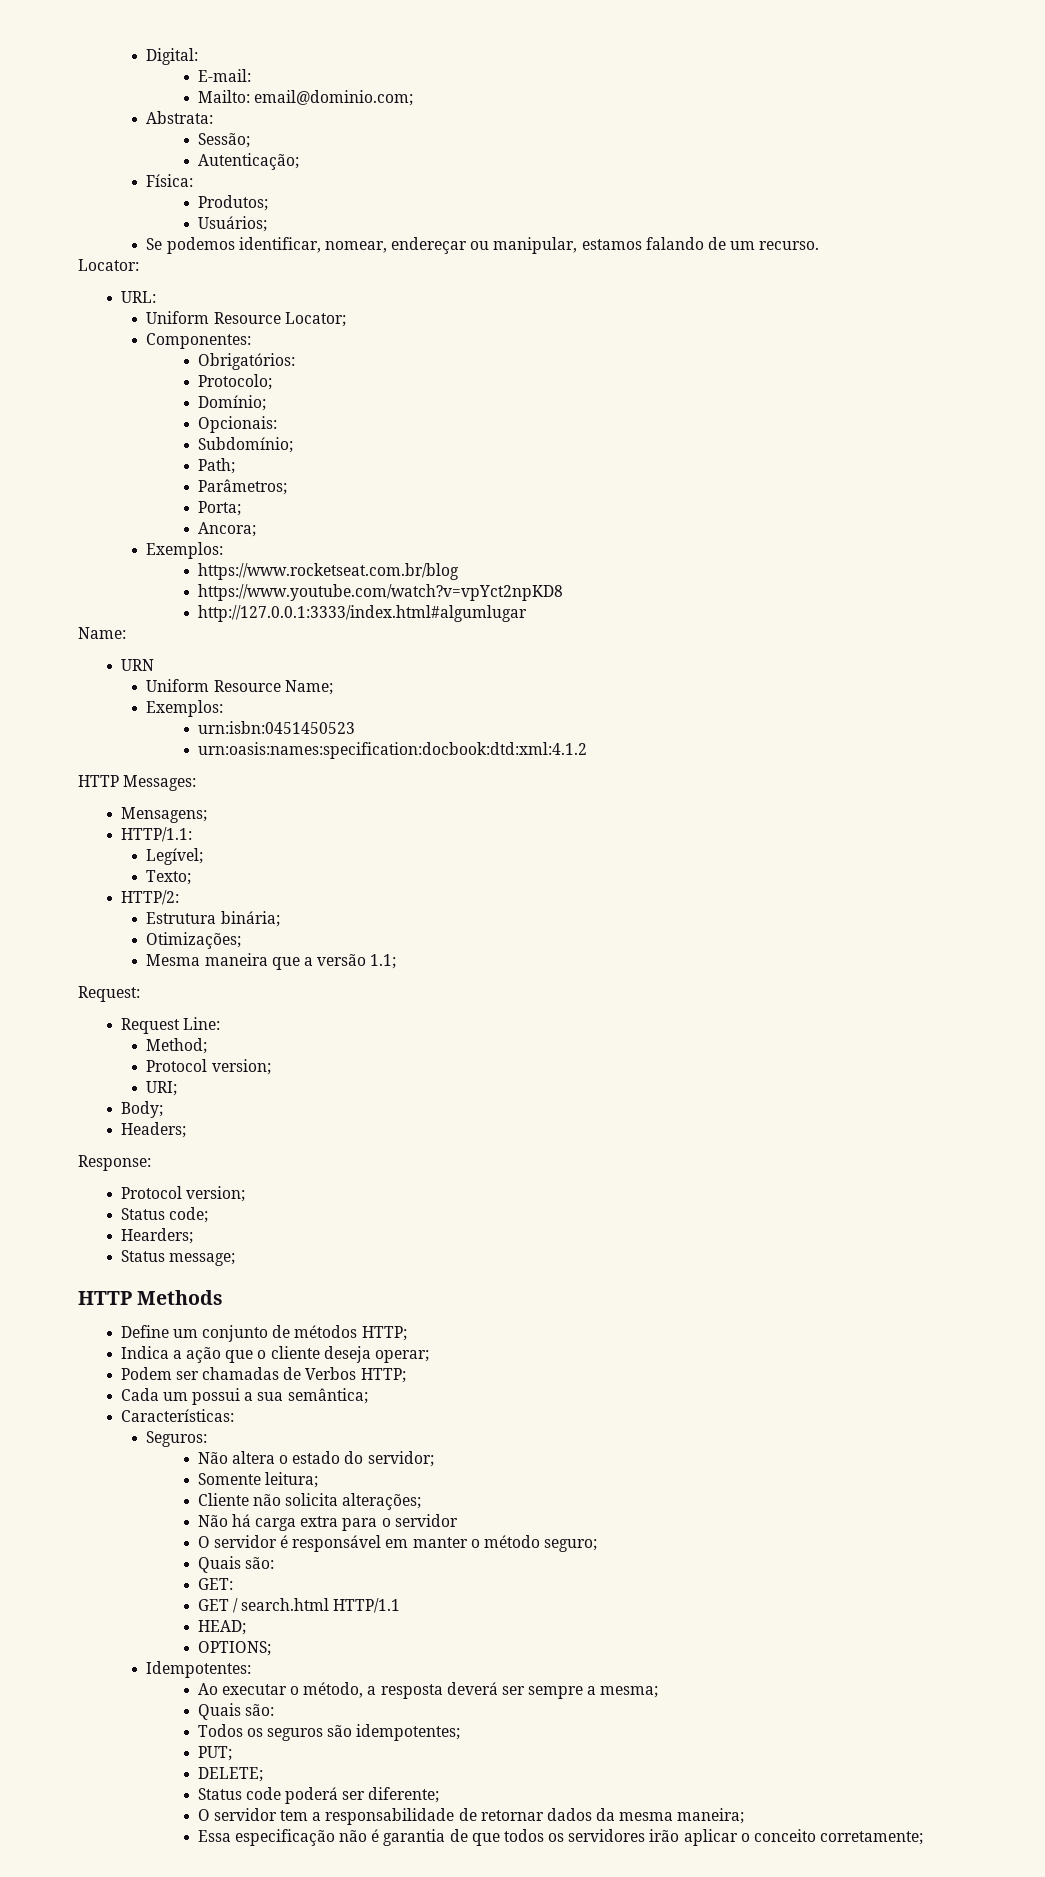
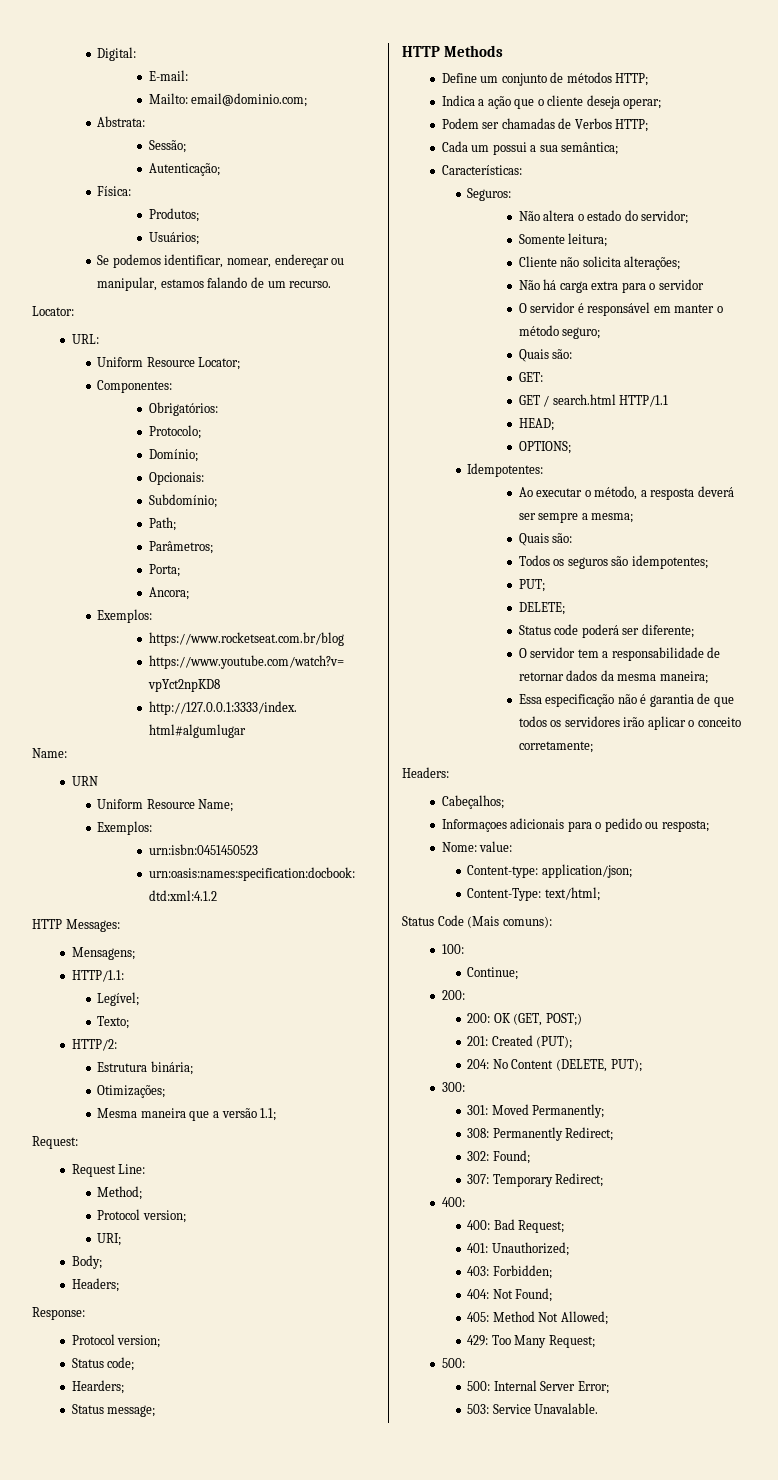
(924, 1838) none -> [402,767,449,778] [441,795,504,809] [441,818,709,832] [441,841,513,852] [467,864,632,878] [467,887,600,901] [402,915,552,928] [441,944,464,954] [467,967,519,980] [441,990,465,1000] [467,1013,582,1026] [467,1035,573,1049] [467,1059,642,1072] [441,1082,465,1092] [467,1104,605,1118] [467,1127,614,1141] [467,1150,530,1164] [467,1173,604,1187] [441,1197,465,1207] [467,1219,565,1233] [467,1242,569,1256] [467,1265,552,1279] [467,1288,553,1302] [467,1311,608,1325] [467,1335,595,1348] [441,1358,465,1368] [467,1380,609,1394] [467,1403,599,1414] // Headers: // Cabeçalhos; // Informaçoes adicionais para o pedido ou resposta; // Nome: value: // Content-type: application/json; // Content-Type: text/html; // Status Code (Mais comuns): // 100: // Continue; // 200: // 200: OK (GET, POST;) // 201: Created (PUT); // 204: No Content (DELETE, PUT); // 300: // 301: Moved Permanently; // 308: Permanently Redirect; // 302: Found; // 307: Temporary Redirect; // 400: // 400: Bad Request; // 401: Unauthorized; // 403: Forbidden; // 404: Not Found; // 405: Method Not Allowed; // 429: Too Many Request; // 500: // 500: Internal Server Error; // 503: Service Unavalable.

